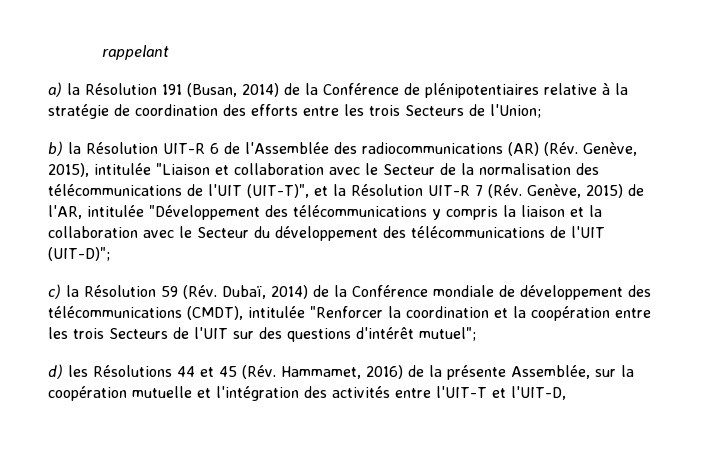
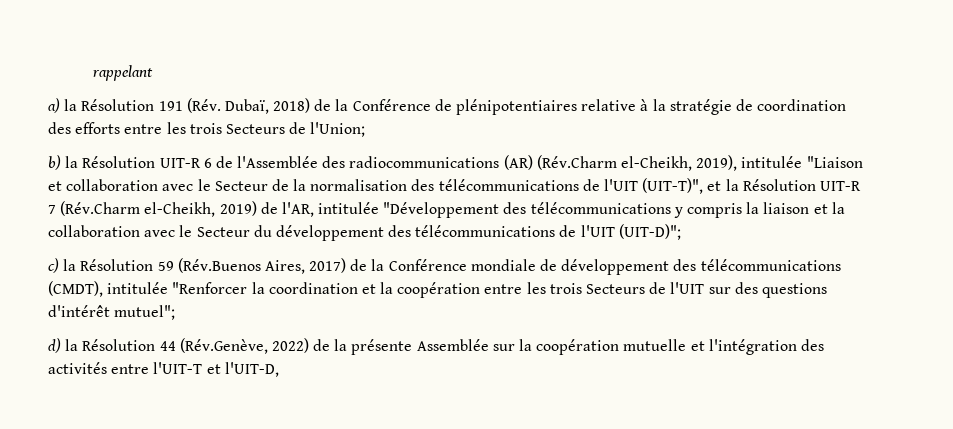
[187,83,279,97] (Busan, 2014) -> [186,98,311,114] (Rév. Dubaï, 2018)
[544,142,637,156] [48,163,89,177] (Rév. Genève, 2015), -> [536,155,738,171] (Rév.Charm el-Cheikh, 2019),
[488,184,623,198] (Rév. Genève, 2015) -> [60,201,257,217] (Rév.Charm el-Cheikh, 2019)
[183,285,308,299] (Rév. Dubaï, 2014) -> [177,258,347,274] (Rév.Buenos Aires, 2017)
[68,365,403,379] les Résolutions 44 et 45 (Rév. Hammamet, 2016) -> [65,338,309,354] la Résolution 44 (Rév.Genève, 2022)
[511,365,590,379] Assemblée, -> [416,339,489,351] Assemblée

